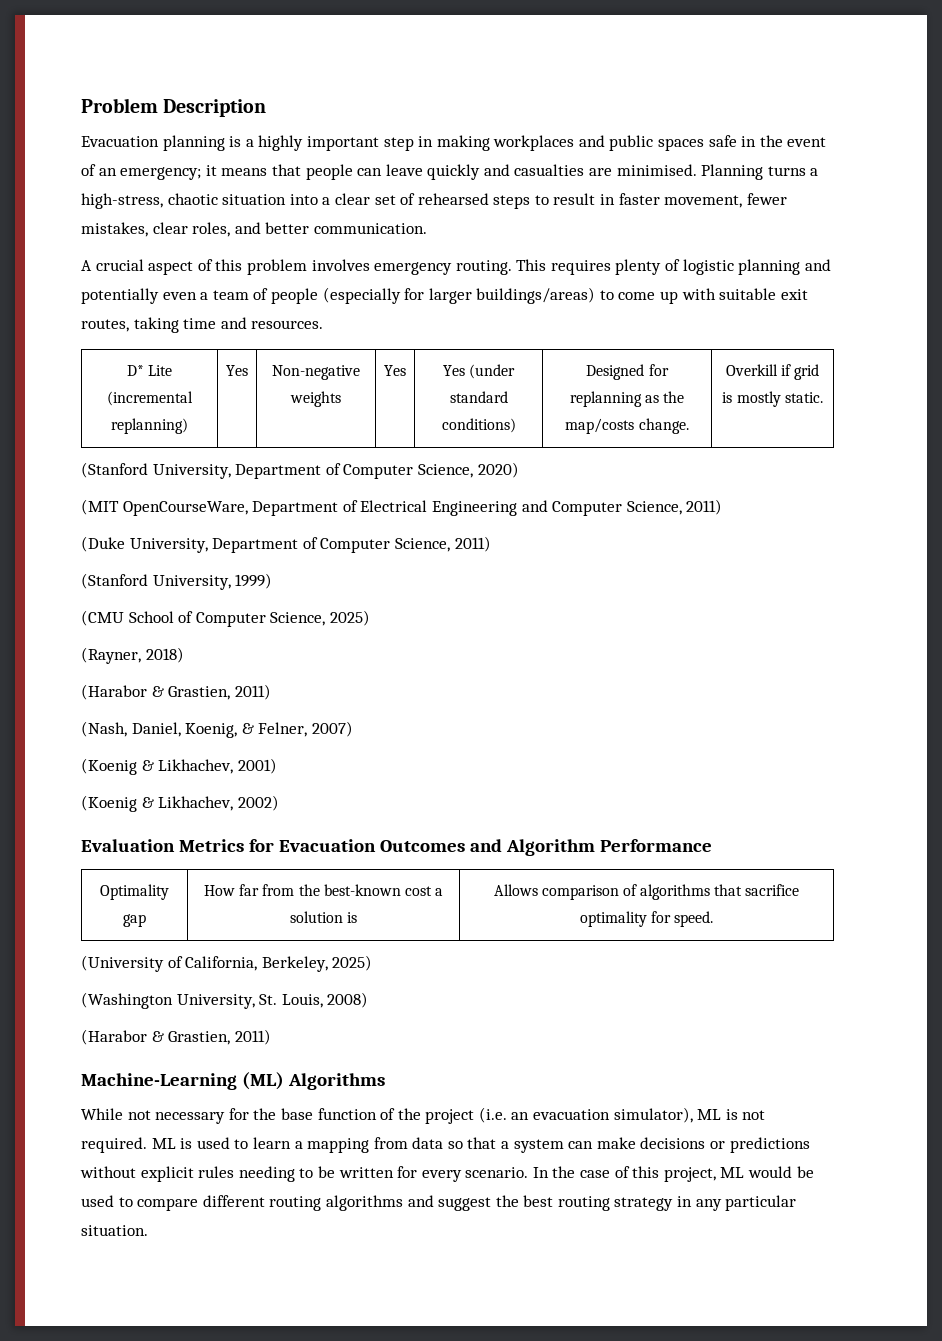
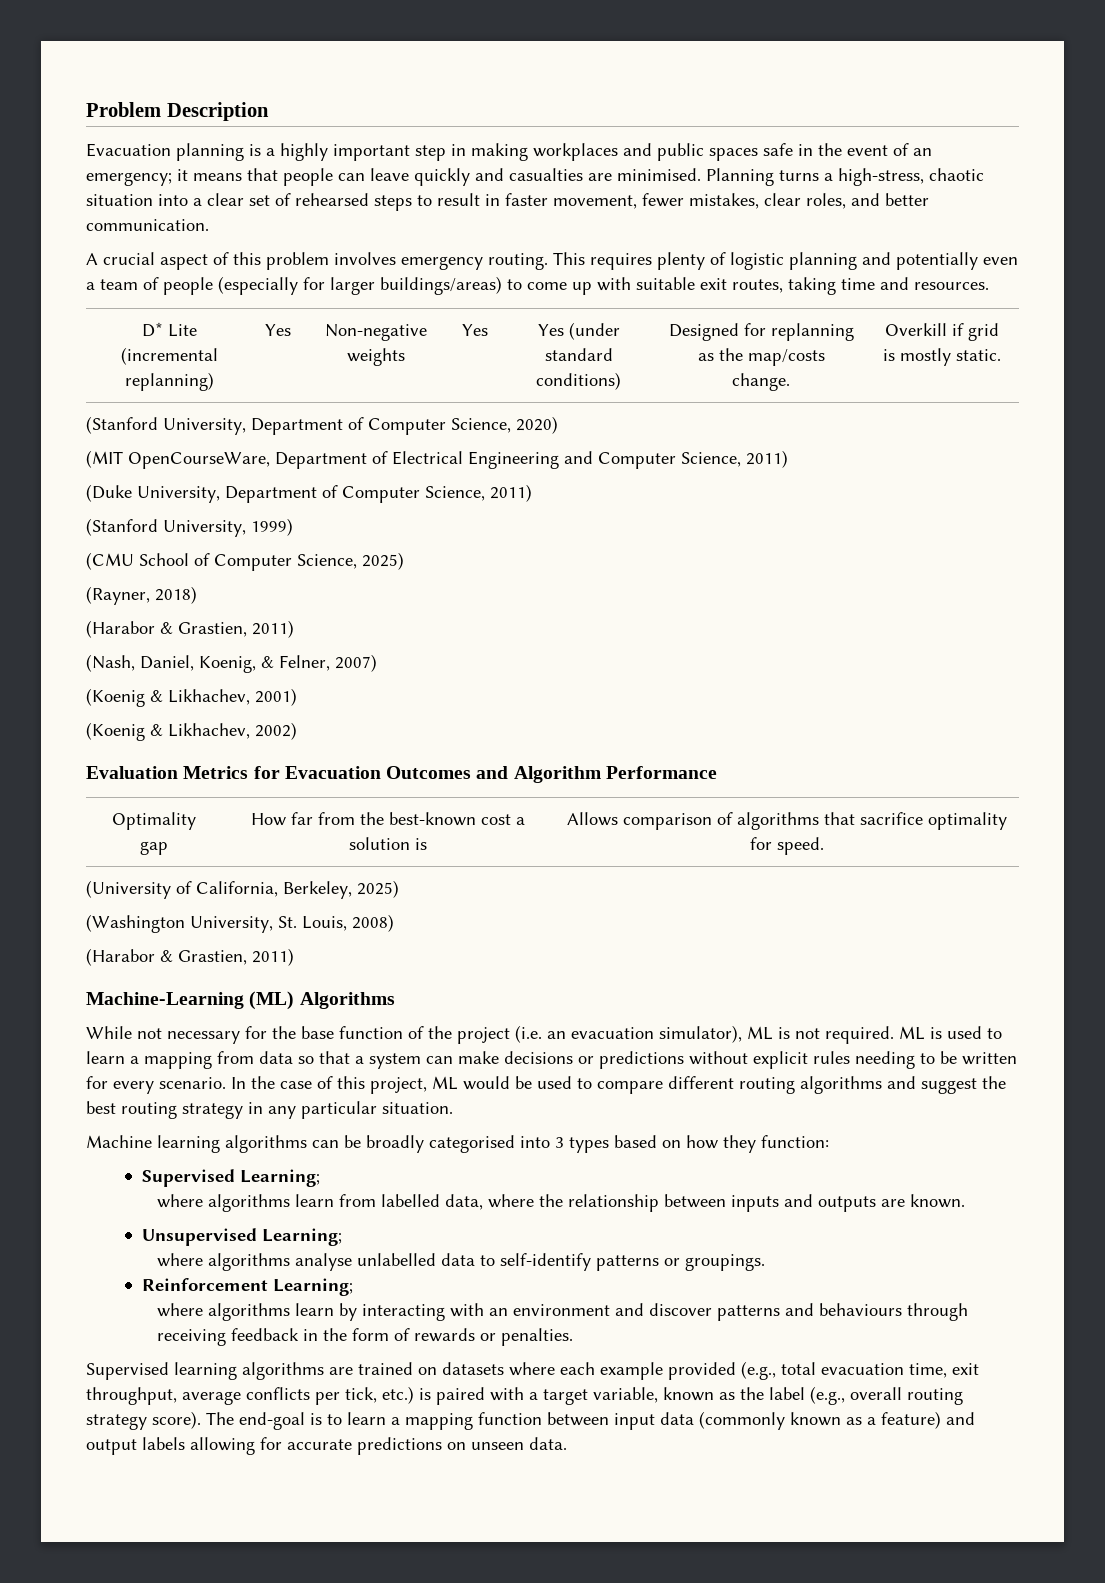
(148, 1230) none -> [86,1135,829,1153] [141,1169,320,1187] [157,1194,966,1212] [141,1228,342,1246] [157,1253,766,1271] [141,1278,353,1296] [157,1303,969,1321] [157,1328,574,1346] [86,1361,979,1380] [86,1386,963,1405] [86,1411,975,1430] [86,1437,567,1455] // Machine learning algorithms can be broadly categorised into 3 types based on how they function: // Supervised Learning; // where algorithms learn from labelled data, where the relationship between inputs and outputs are known. // Unsupervised Learning; // where algorithms analyse unlabelled data to self-identify patterns or groupings. // Reinforcement Learning; // where algorithms learn by interacting with an environment and discover patterns and behaviours through receiving feedback in the form of rewards or penalties. // Supervised learning algorithms are trained on datasets where each example provided (e.g., total evacuation time, exit throughput, average conflicts per tick, etc.) is paired with a target variable, known as the label (e.g., overall routing strategy score). The end-goal is to learn a mapping function between input data (commonly known as a feature) and output labels allowing for accurate predictions on unseen data.

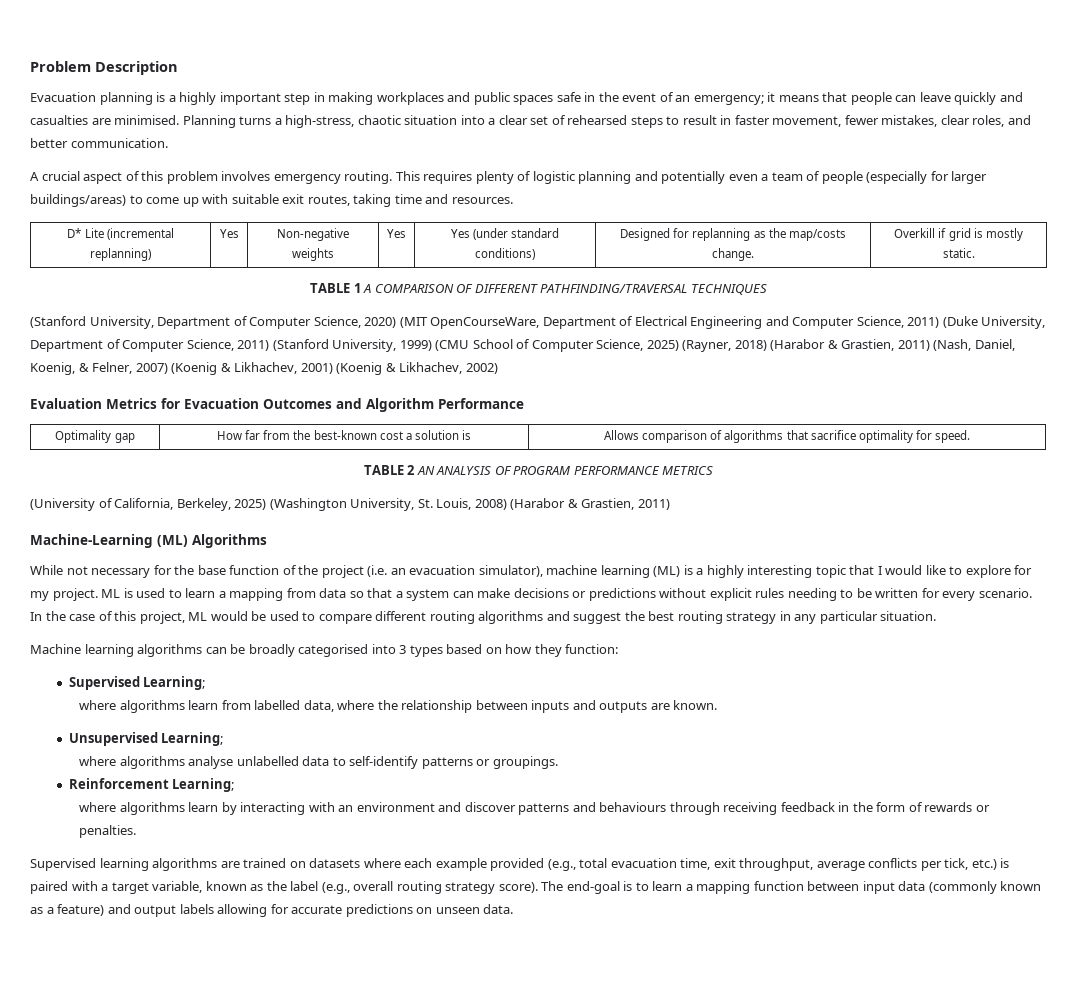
(1001, 355) none -> [310,283,767,295] // TABLE 1 A COMPARISON OF DIFFERENT PATHFINDING/TRAVERSAL TECHNIQUES
(558, 425) // -> (397, 322) none
(788, 459) // -> (940, 322) none
(532, 493) // -> (270, 345) none
(293, 527) // -> (432, 345) none
(404, 561) // -> (679, 345) none
[86,620,294,638] // (Harabor & Grastien, 2011) // -> [770,339,930,351] (Harabor & Grastien, 2011)
(377, 663) // -> (168, 368) none
(297, 697) // -> (333, 368) none
(824, 846) none -> [363,465,714,475] // TABLE 2 AN ANALYSIS OF PROGRAM PERFORMANCE METRICS
(399, 889) // -> (267, 504) none
(394, 923) // -> (507, 504) none
[747,1026,894,1044] ML is not required. -> [546,565,1033,578] [30,588,98,601] machine learning (ML) is a highly interesting topic that I would like to explore for my project.

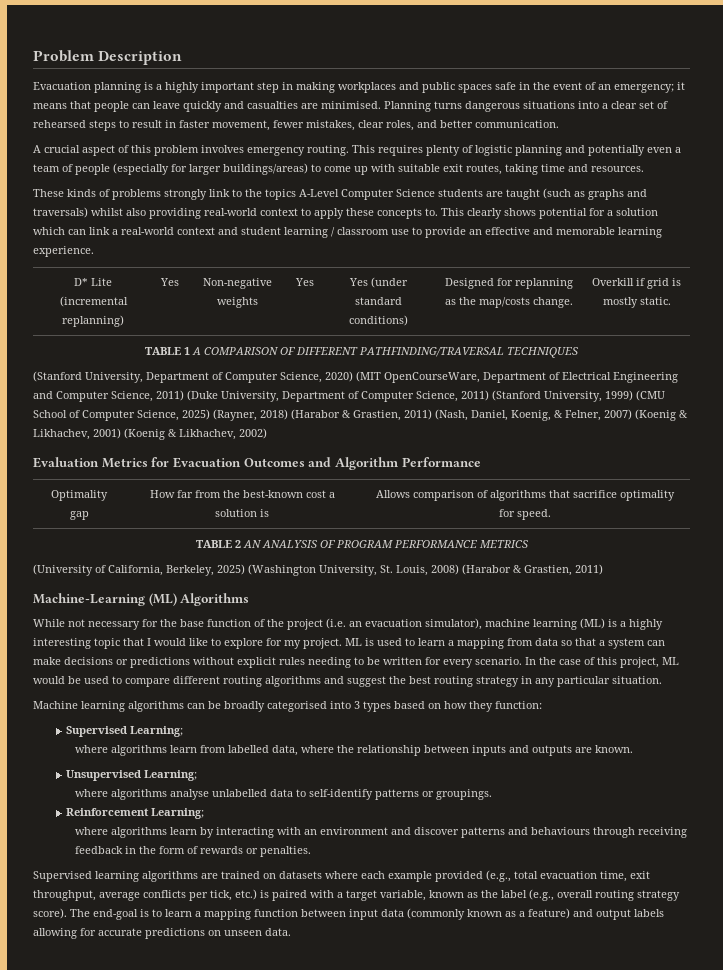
[274,115,458,128] a high-stress, chaotic situation -> [465,101,575,112] dangerous situations
(513, 200) none -> [33,188,647,200] [33,207,658,219] [33,227,662,238] [33,246,94,257] // These kinds of problems strongly link to the topics A-Level Computer Science students are taught (such as graphs and traversals) whilst also providing real-world context to apply these concepts to. This clearly shows potential for a solution which can link a real-world context and student learning / classroom use to provide an effective and memorable learning experience.

